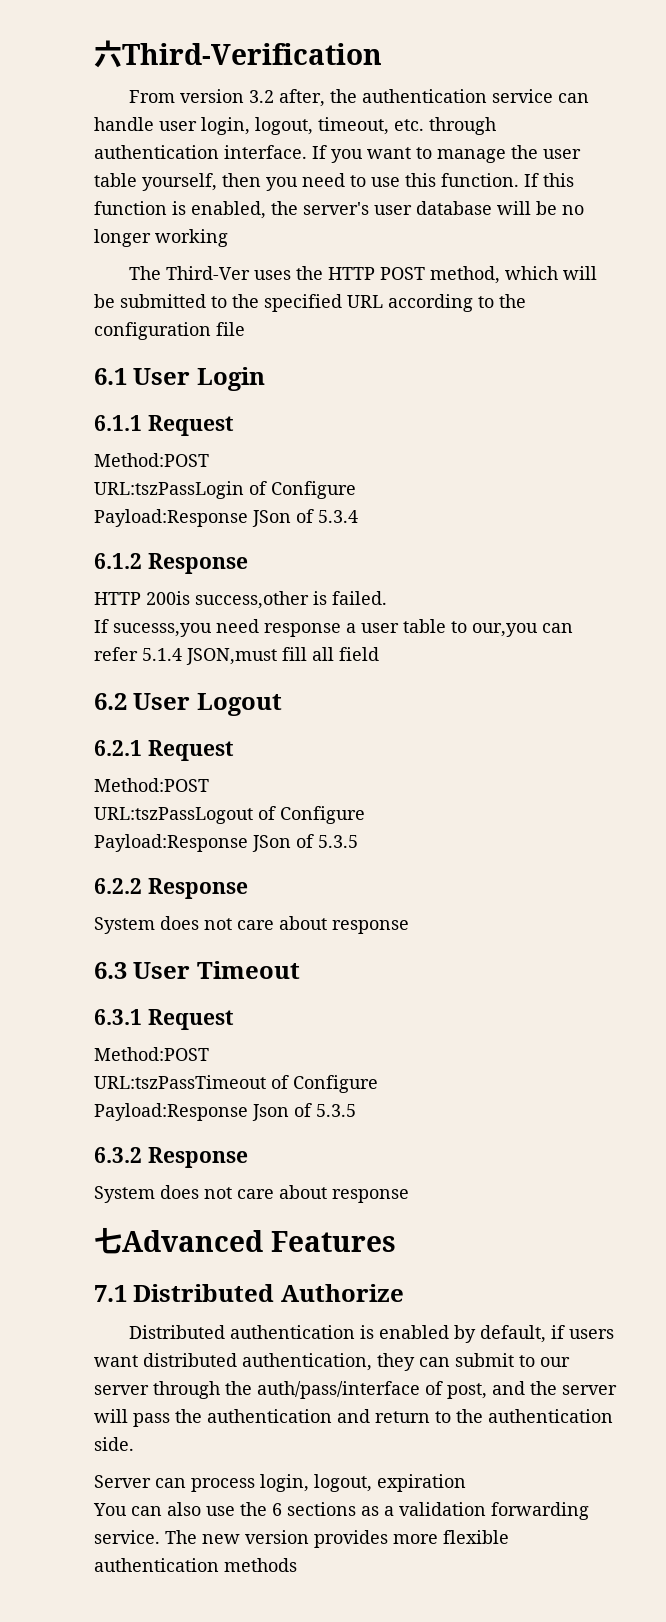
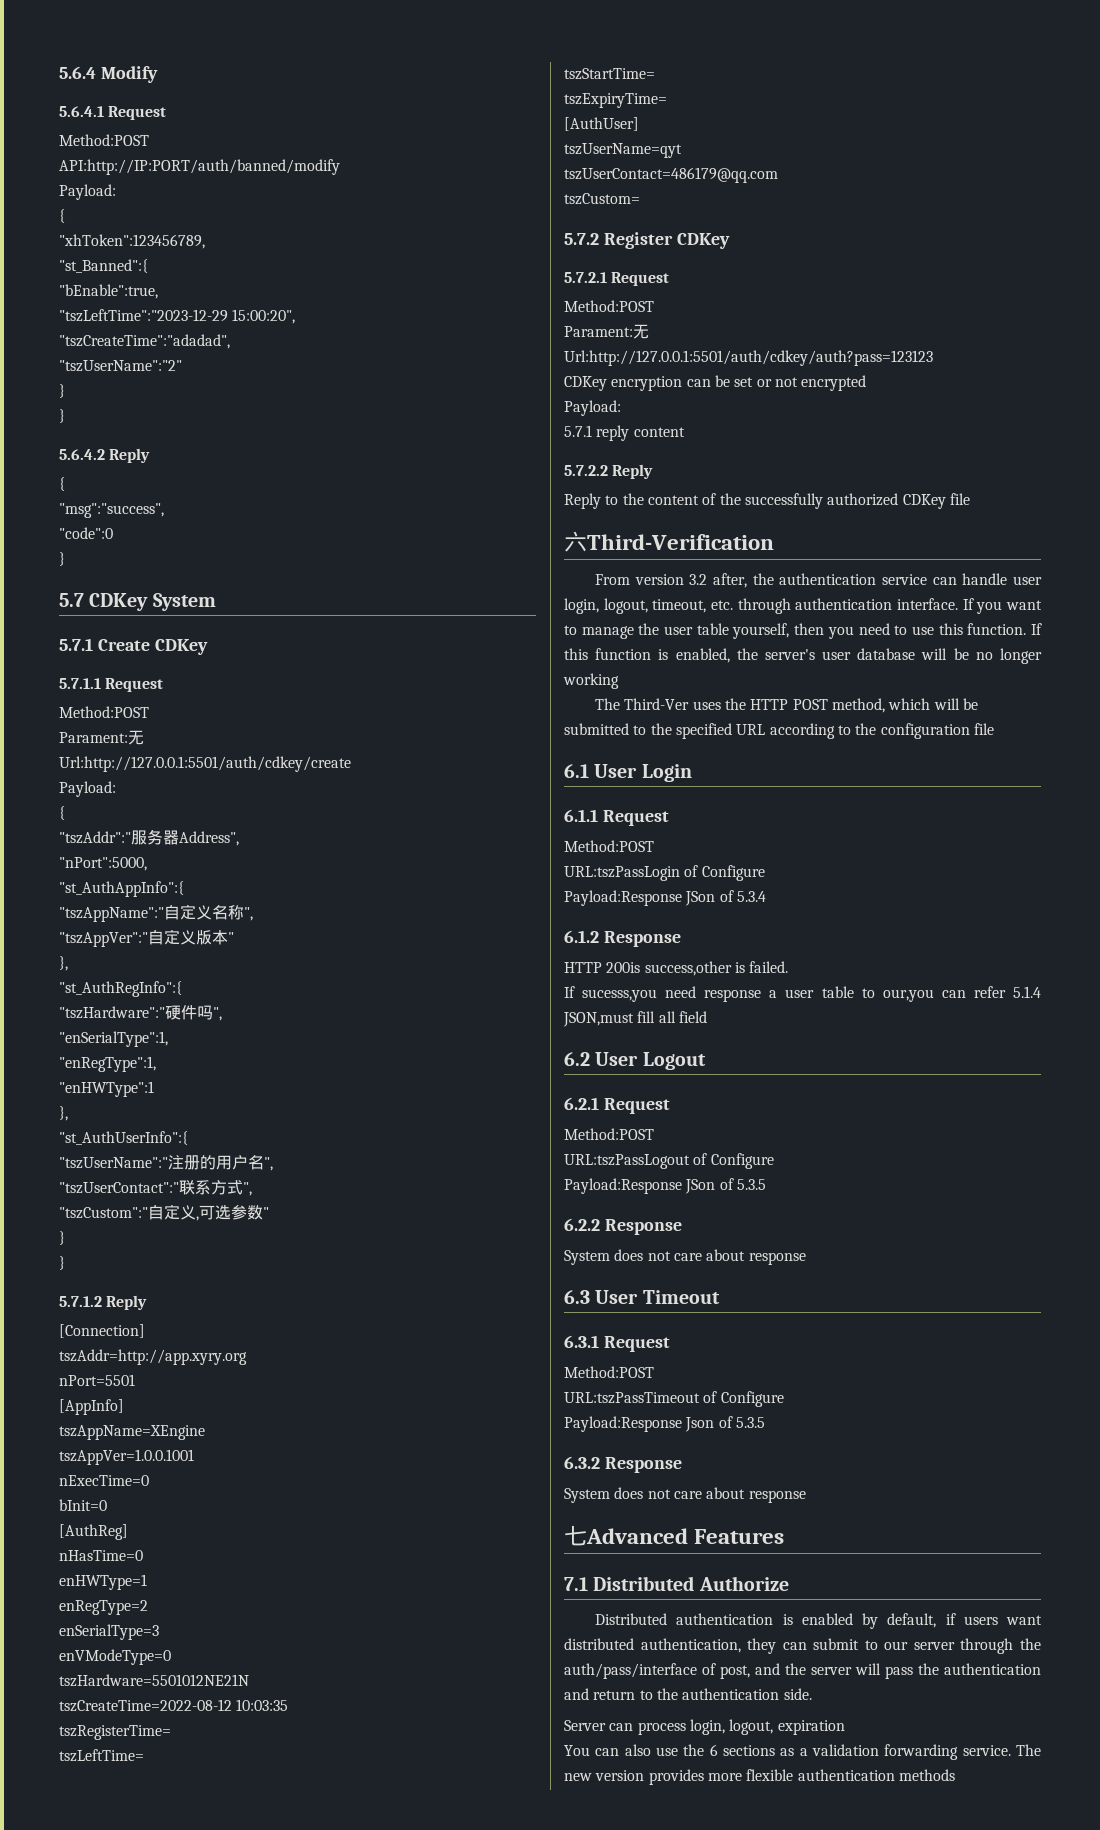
(94, 54) none -> [59,66,158,83] [59,106,167,120] [59,134,149,146] [59,159,340,175] [59,184,116,200] [59,209,65,223] [59,234,205,249] [59,259,148,273] [59,284,158,299] [59,309,296,324] [59,334,230,349] [59,360,182,372] [59,384,65,398] [59,409,65,423] [59,448,151,463] [59,477,65,491] [59,503,164,518] [59,527,113,539] [59,552,65,566] [59,593,216,611] [59,638,208,655] [59,678,164,692] [59,706,149,718] [59,730,144,745] [59,756,351,772] [59,781,116,797] [59,806,65,820] [59,829,239,846] [59,857,147,871] [59,881,184,897] [59,904,253,922] [59,929,234,947] [59,956,68,971] [59,981,182,997] [59,1005,222,1021] [59,1031,168,1047] [59,1056,156,1072] [59,1081,154,1097] [59,1106,68,1121] [59,1131,188,1145] [59,1155,273,1171] [59,1180,252,1196] [59,1204,269,1221] [59,1231,65,1245] [59,1256,65,1270] [59,1295,148,1310] [59,1324,145,1338] [59,1349,247,1365] [59,1374,135,1386] [59,1399,124,1415] [59,1425,205,1440] [59,1449,194,1465] [59,1475,149,1486] [59,1499,107,1511] [59,1524,128,1540] [59,1550,143,1561] [59,1574,147,1590] [59,1600,148,1615] [59,1624,159,1640] [59,1649,171,1665] [59,1674,249,1687] [59,1699,289,1712] [59,1725,171,1740] [59,1749,144,1762] [564,68,655,80] [564,93,667,108] [564,117,639,131] [564,143,682,158] [564,167,778,183] [564,193,640,205] [564,232,730,249] [564,272,670,286] [564,300,654,312] [564,324,649,339] [564,350,933,366] [564,375,867,391] [564,400,621,416] [564,425,685,441] [564,464,654,479] [564,493,970,509] 5.6.4 Modify // 5.6.4.1 Request // Method:POST // API:http://IP:PORT/auth/banned/modify // Payload: // { // "xhToken":123456789, // "st_Banned":{ // "bEnable":true, // "tszLeftTime":"2023-12-29 15:00:20", // "tszCreateTime":"adadad", // "tszUserName":"2" // } // } // 5.6.4.2 Reply // { // "msg":"success", // "code":0 // } // 5.7 CDKey System // 5.7.1 Create CDKey // 5.7.1.1 Request // Method:POST // Parament:无 // Url:http://127.0.0.1:5501/auth/cdkey/create // Payload: // { // "tszAddr":"服务器Address", // "nPort":5000, // "st_AuthAppInfo":{ // "tszAppName":"自定义名称", // "tszAppVer":"自定义版本" // }, // "st_AuthRegInfo":{ // "tszHardware":"硬件吗", // "enSerialType":1, // "enRegType":1, // "enHWType":1 // }, // "st_AuthUserInfo":{ // "tszUserName":"注册的用户名", // "tszUserContact":"联系方式", // "tszCustom":"自定义,可选参数" // } // } // 5.7.1.2 Reply // [Connection] // tszAddr=http://app.xyry.org // nPort=5501 // [AppInfo] // tszAppName=XEngine // tszAppVer=1.0.0.1001 // nExecTime=0 // bInit=0 // [AuthReg] // nHasTime=0 // enHWType=1 // enRegType=2 // enSerialType=3 // enVModeType=0 // tszHardware=5501012NE21N // tszCreateTime=2022-08-12 10:03:35 // tszRegisterTime= // tszLeftTime= // tszStartTime= // tszExpiryTime= // [AuthUser] // tszUserName=qyt // tszUserContact=486179@qq.com // tszCustom= // 5.7.2 Register CDKey // 5.7.2.1 Request // Method:POST // Parament:无 // Url:http://127.0.0.1:5501/auth/cdkey/auth?pass=123123 // CDKey encryption can be set or not encrypted // Payload: // 5.7.1 reply content // 5.7.2.2 Reply // Reply to the content of the successfully authorized CDKey file //

